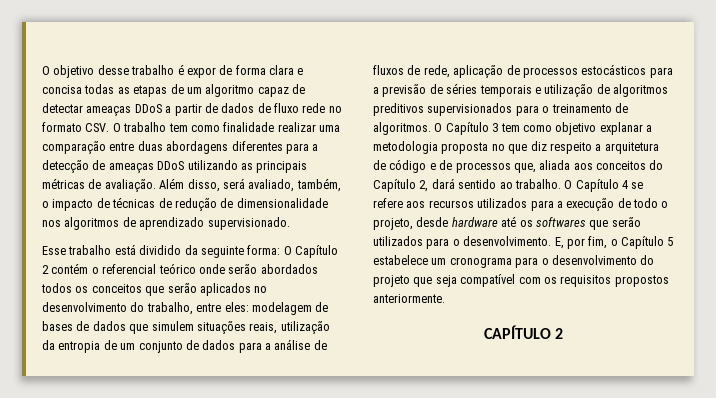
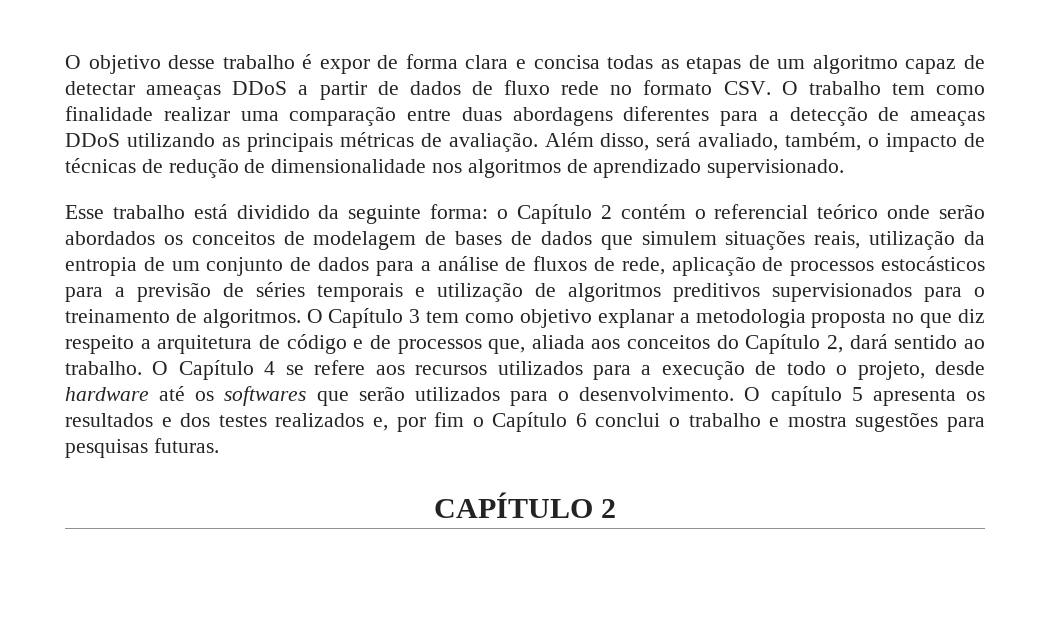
[283,246,292,255] O -> [497,209,509,219] o
[41,283,72,293] todos -> (155, 238) none
[145,283,268,296] [42,302,249,315] que serão aplicados no desenvolvimento do trabalho, entre eles: -> [283,231,305,245] de
[554,236,674,249] [373,255,655,268] [373,274,669,287] [373,294,445,303] E, por fim, o Capítulo 5 estabelece um cronograma para o desenvolvimento do projeto que seja compatível com os requisitos propostos anteriormente. -> [744,386,985,406] [65,412,986,432] [65,438,219,458] O capítulo 5 apresenta os resultados e dos testes realizados e, por fim o Capítulo 6 conclui o trabalho e mostra sugestões para pesquisas futuras.

